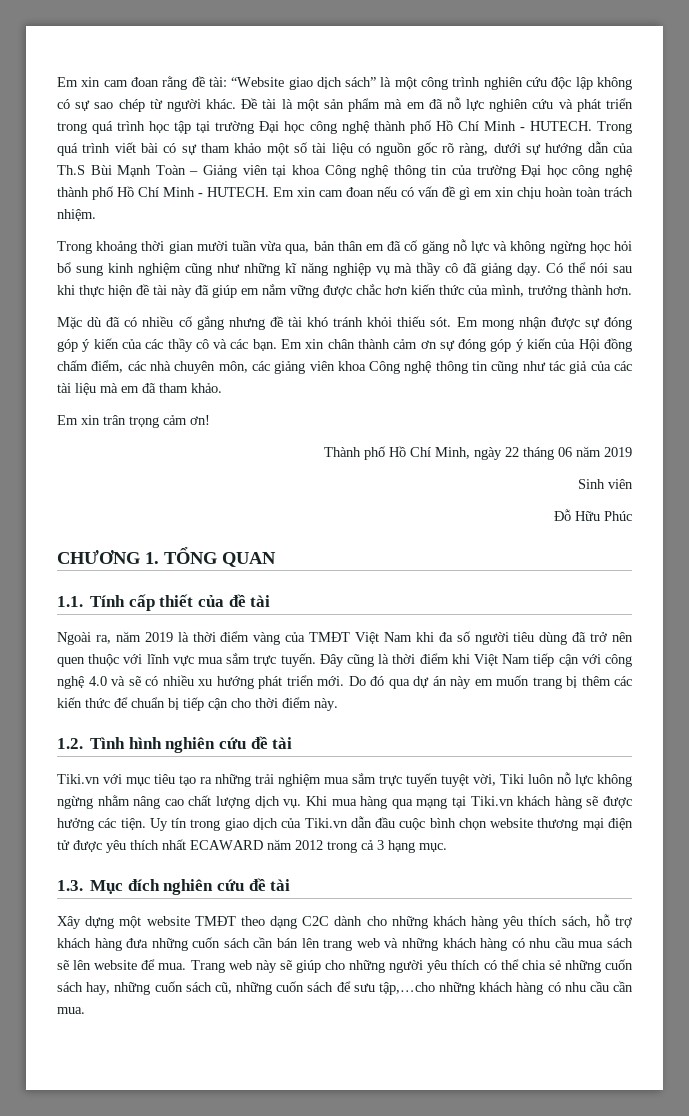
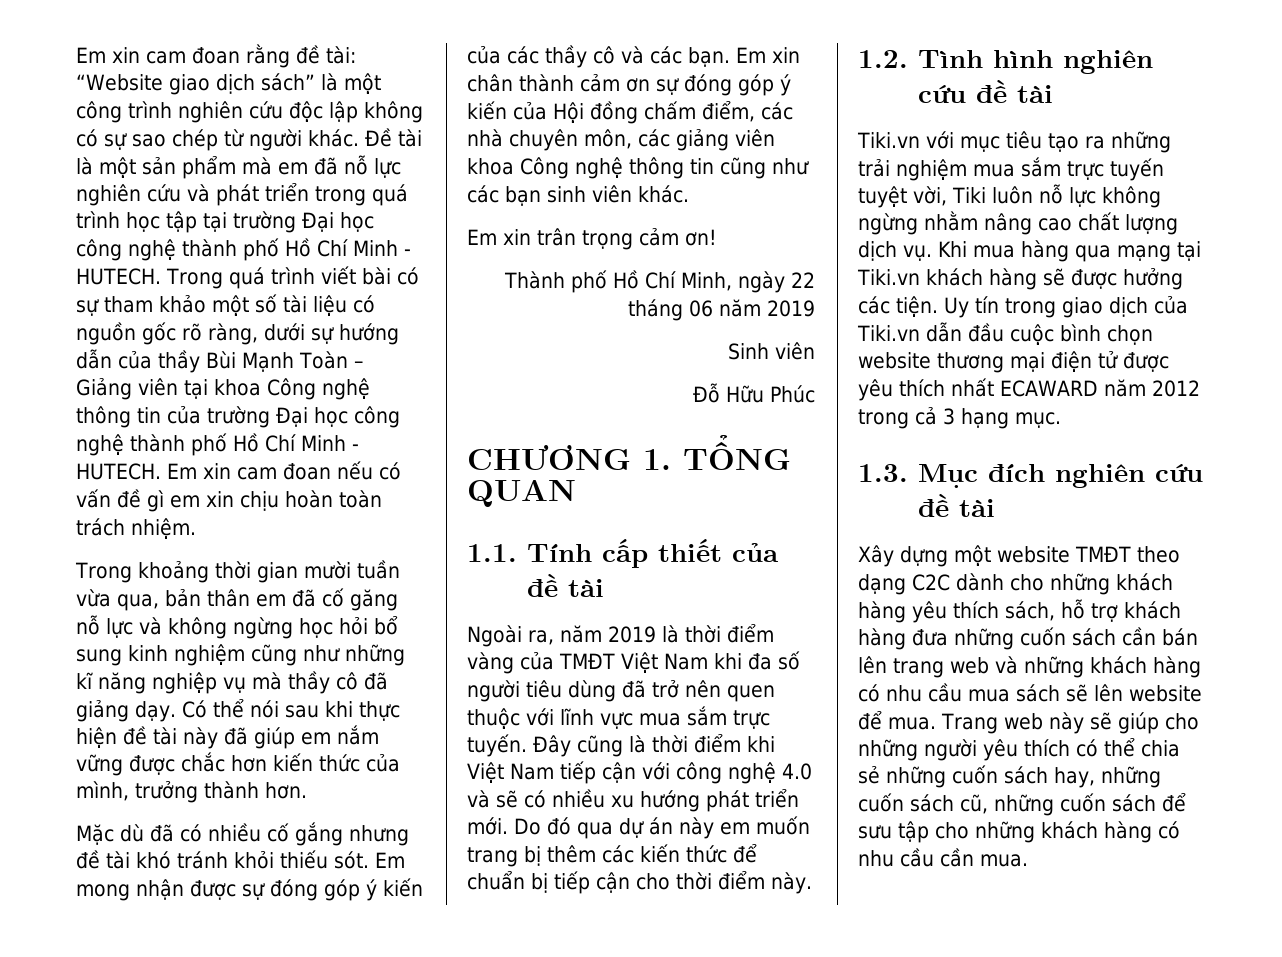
[57,165,85,175] Th.S -> [158,350,200,373] thầy
[549,361,632,374] [57,383,222,395] tác giả của các tài liệu mà em đã tham khảo. -> [467,185,689,206] các bạn sinh viên khác.
[378,982,435,995] tập,…cho -> [898,821,969,843] tập cho

